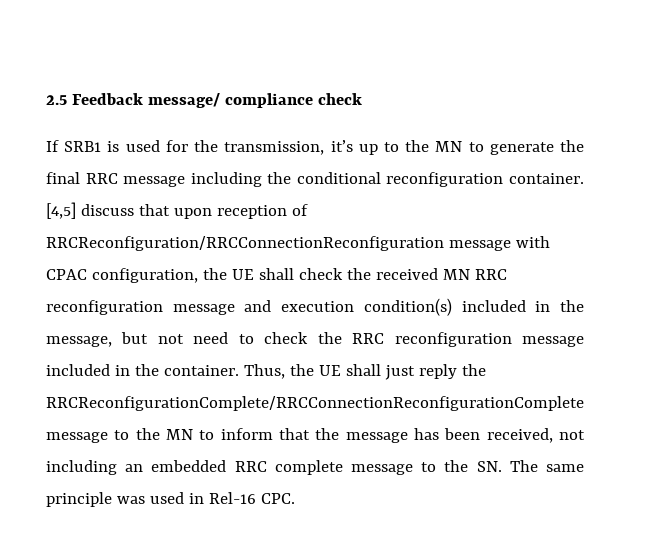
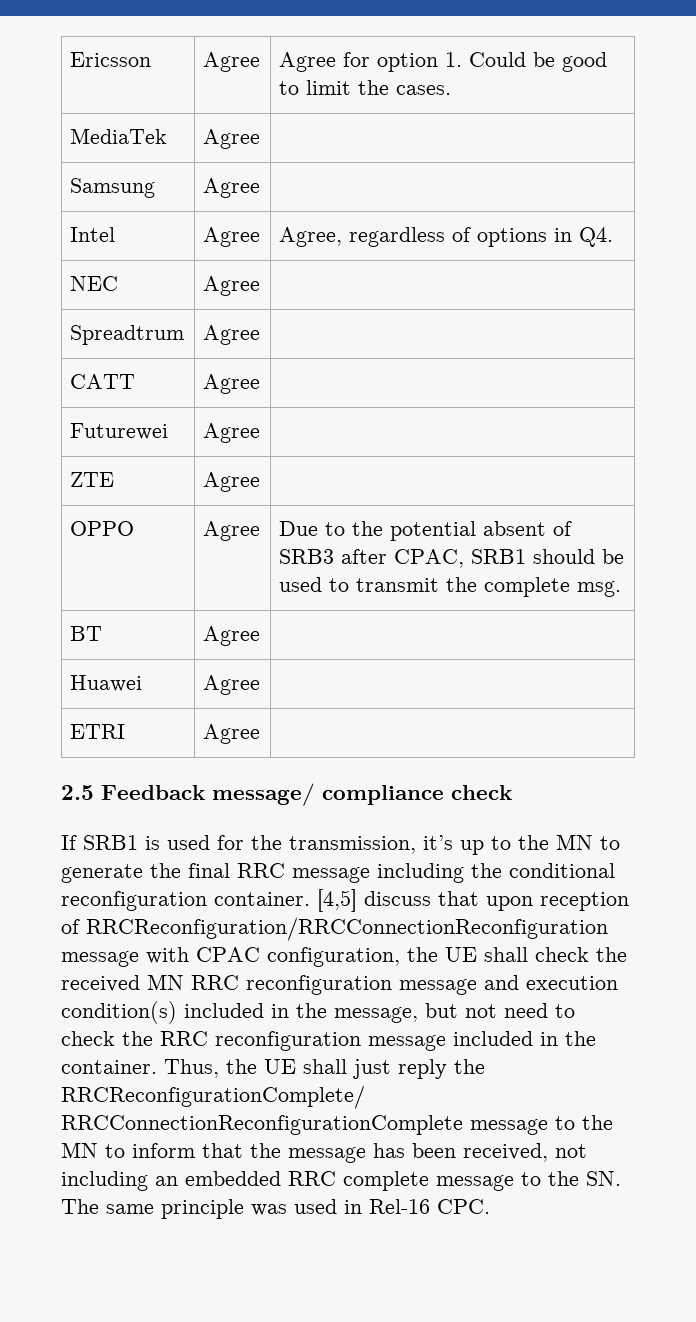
(46, 100) none -> [70,52,152,67] [203,52,261,72] [279,52,608,72] [279,80,452,95] [70,128,168,144] [203,129,261,149] [70,178,156,198] [203,178,261,198] [70,227,116,242] [203,227,261,247] [279,227,614,247] [70,276,119,291] [203,276,261,296] [70,325,185,345] [203,325,261,345] [70,374,136,389] [203,374,261,394] [70,423,169,440] [203,423,261,443] [70,472,115,487] [203,472,261,492] [70,521,135,536] [203,521,261,541] [279,521,573,541] [279,549,625,568] [279,577,622,597] [70,626,103,641] [203,626,261,646] [70,675,143,692] [203,675,261,695] [70,724,126,739] [203,724,261,744] Ericsson | Agree | Agree for option 1. Could be good to limit the cases. // MediaTek | Agree | // Samsung | Agree | // Intel | Agree | Agree, regardless of options in Q4. // NEC | Agree | // Spreadtrum | Agree | // CATT | Agree | // Futurewei | Agree | // ZTE | Agree | // OPPO | Agree | Due to the potential absent of SRB3 after CPAC, SRB1 should be used to transmit the complete msg. // BT | Agree | // Huawei | Agree | // ETRI | Agree | //

